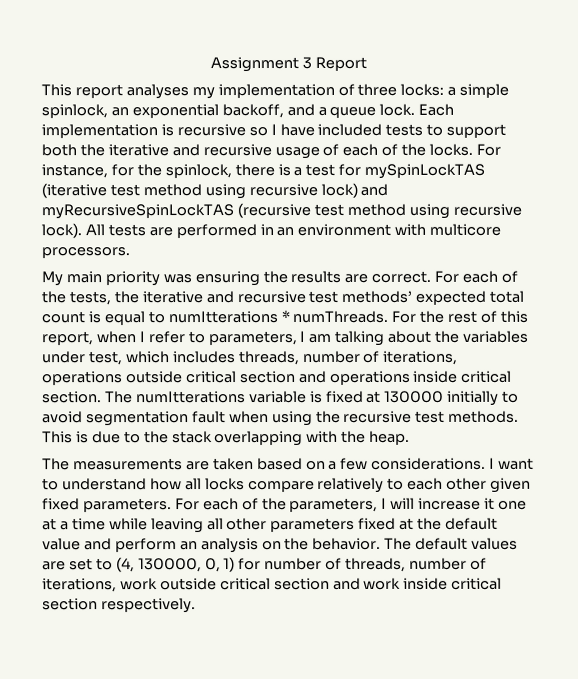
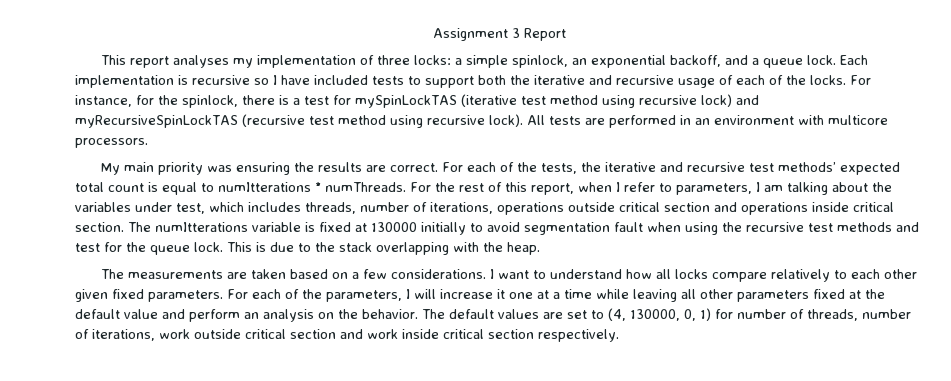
[448,410,520,423] methods. -> [837,222,919,232] [75,242,223,255] methods and test for the queue lock.

